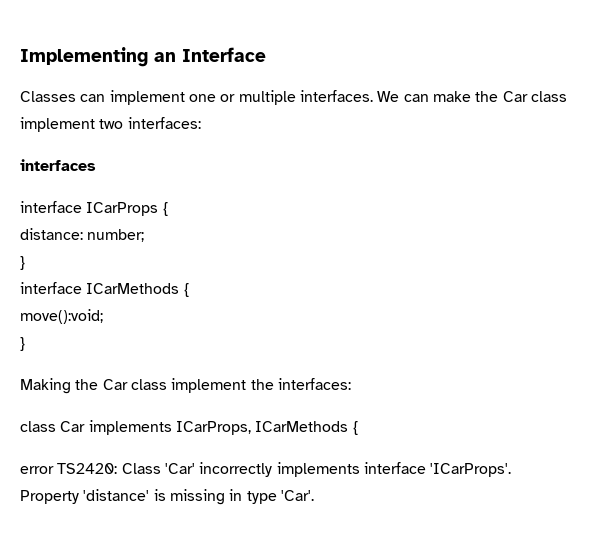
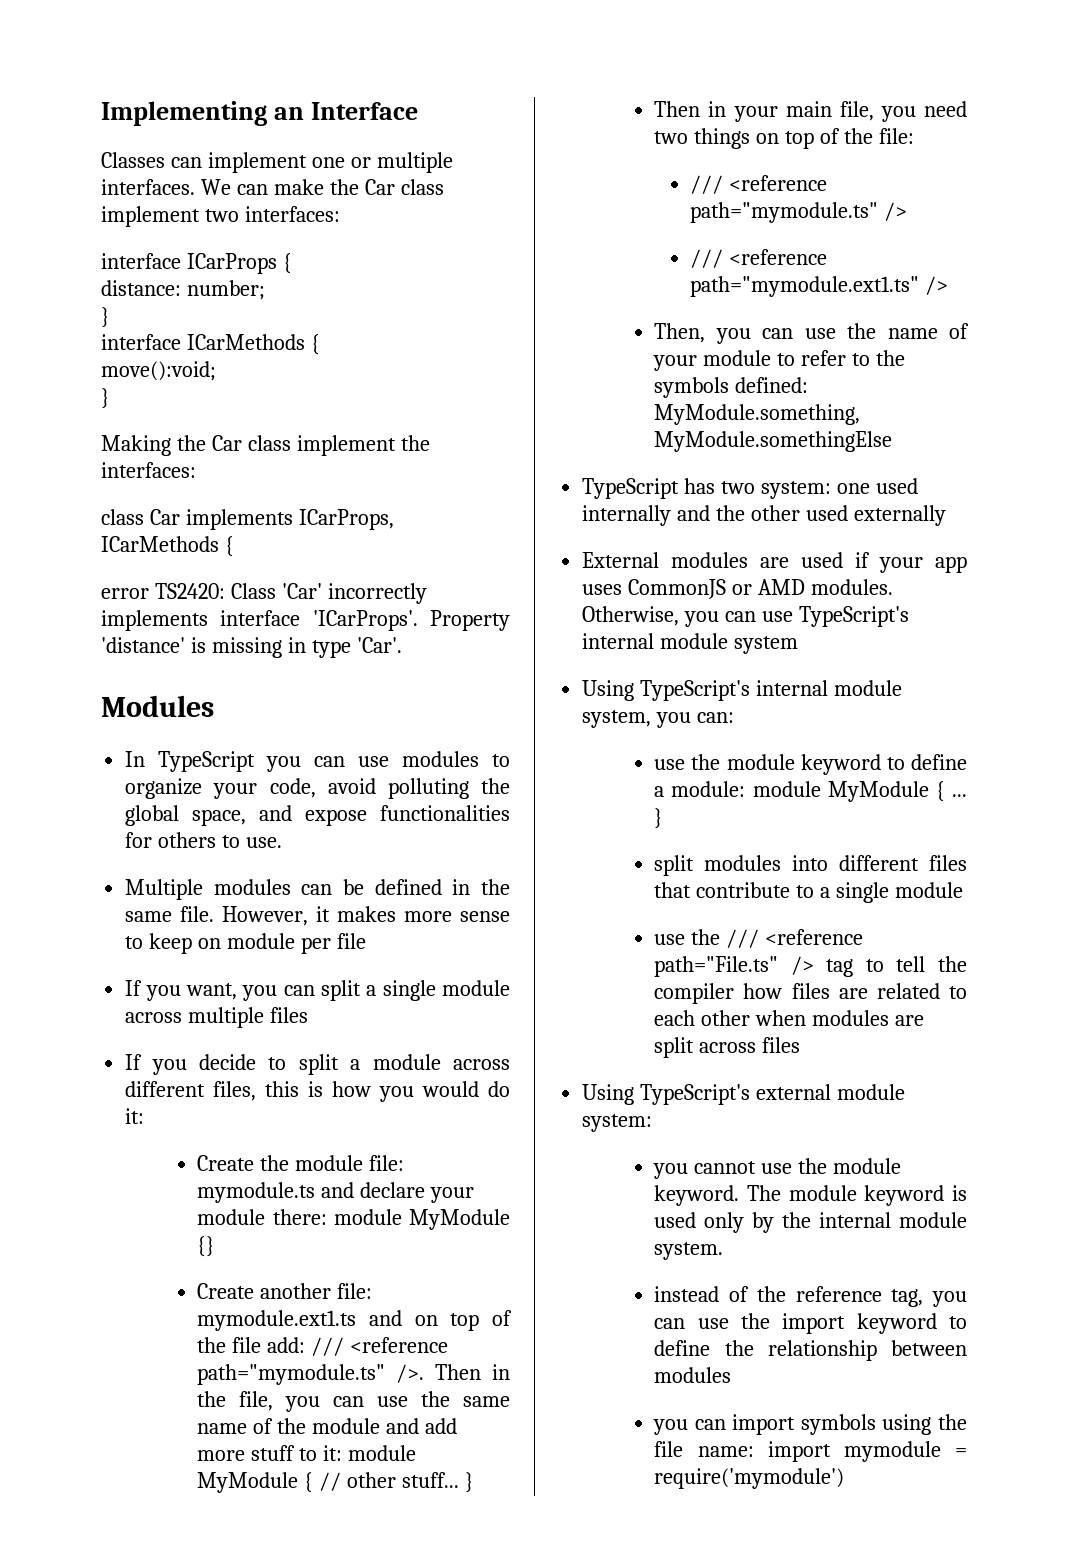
[20,159,96,171] // interfaces -> (340, 214) none
(314, 495) none -> [101,695,214,717] [125,751,511,772] [125,778,511,799] [125,805,511,826] [125,832,283,848] [125,879,510,900] [125,906,511,926] [125,933,366,954] [125,980,511,1001] [125,1007,309,1028] [125,1054,510,1075] [125,1081,511,1102] [125,1108,145,1124] [197,1155,405,1171] [197,1182,475,1203] [197,1209,511,1230] [197,1236,216,1257] [197,1283,373,1299] [197,1310,513,1331] [197,1337,449,1356] [197,1364,510,1385] [197,1391,511,1412] [197,1418,458,1434] [197,1445,417,1461] [197,1472,475,1493] [654,101,967,122] [654,128,914,149] [690,175,828,194] [690,202,908,223] [690,249,828,268] [690,276,949,297] [654,323,969,344] [653,350,906,371] [654,377,809,398] [654,404,861,425] [654,431,893,452] [582,478,918,499] [582,505,946,526] [582,552,968,573] [582,579,893,599] [582,606,909,627] [582,633,799,654] [582,680,903,701] [582,710,735,728] [654,754,967,775] [654,781,967,802] [654,808,664,829] [654,855,968,876] [654,882,964,903] [654,929,864,948] [654,956,967,977] [654,983,967,1004] [654,1010,925,1026] [654,1037,801,1058] [582,1084,906,1105] [582,1114,653,1132] [653,1158,902,1179] [654,1185,968,1206] [654,1212,967,1233] [654,1242,724,1260] [654,1286,967,1307] [654,1313,967,1334] [654,1340,967,1361] [654,1367,732,1383] [653,1414,968,1435] [654,1441,968,1462] [654,1468,845,1489] // Modules // In TypeScript you can use modules to organize your code, avoid polluting the global space, and expose functionalities for others to use. // Multiple modules can be defined in the same file. However, it makes more sense to keep on module per file // If you want, you can split a single module across multiple files // If you decide to split a module across different files, this is how you would do it: // Create the module file: mymodule.ts and declare your module there: module MyModule {} // Create another file: mymodule.ext1.ts and on top of the file add: /// <reference path="mymodule.ts" />. Then in the file, you can use the same name of the module and add more stuff to it: module MyModule { // other stuff... } // Then in your main file, you need two things on top of the file: // /// <reference path="mymodule.ts" /> // /// <reference path="mymodule.ext1.ts" /> // Then, you can use the name of your module to refer to the symbols defined: MyModule.something, MyModule.somethingElse // TypeScript has two system: one used internally and the other used externally // External modules are used if your app uses CommonJS or AMD modules. Otherwise, you can use TypeScript's internal module system // Using TypeScript's internal module system, you can: // use the module keyword to define a module: module MyModule { ... } // split modules into different files that contribute to a single module // use the /// <reference path="File.ts" /> tag to tell the compiler how files are related to each other when modules are split across files // Using TypeScript's external module system: // you cannot use the module keyword. The module keyword is used only by the internal module system. // instead of the reference tag, you can use the import keyword to define the relationship between modules // you can import symbols using the file name: import mymodule = require('mymodule')

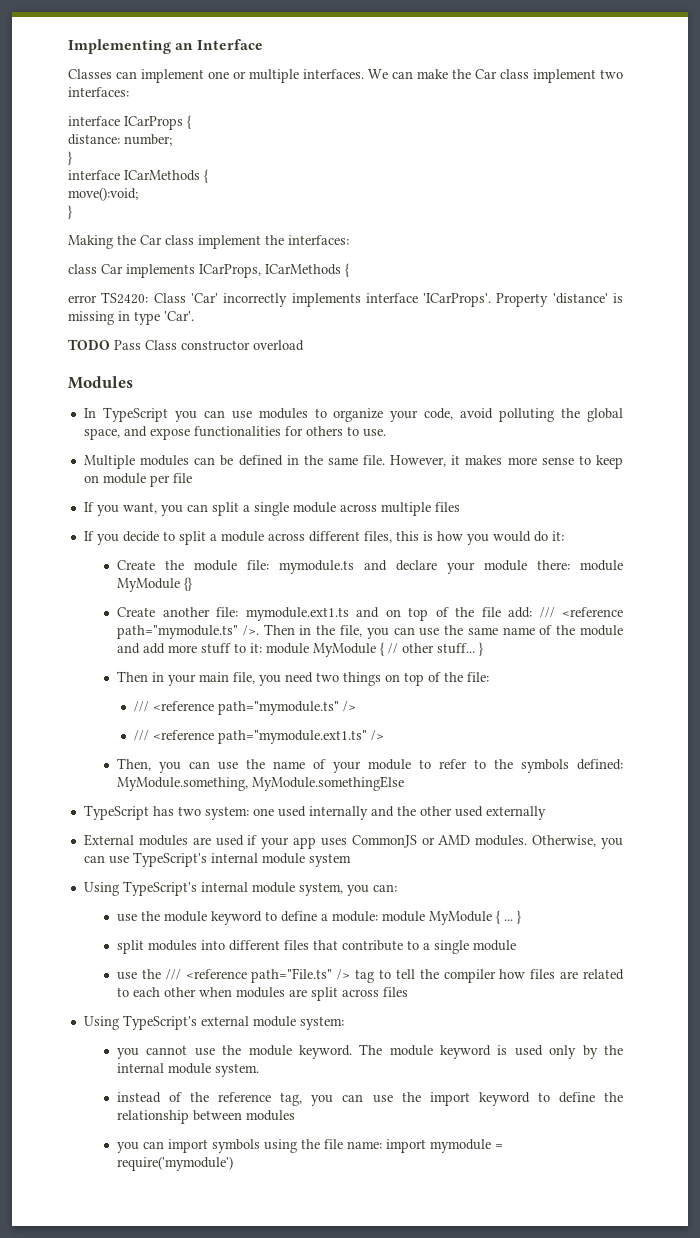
(402, 645) none -> [68,339,304,351] // TODO Pass Class constructor overload

